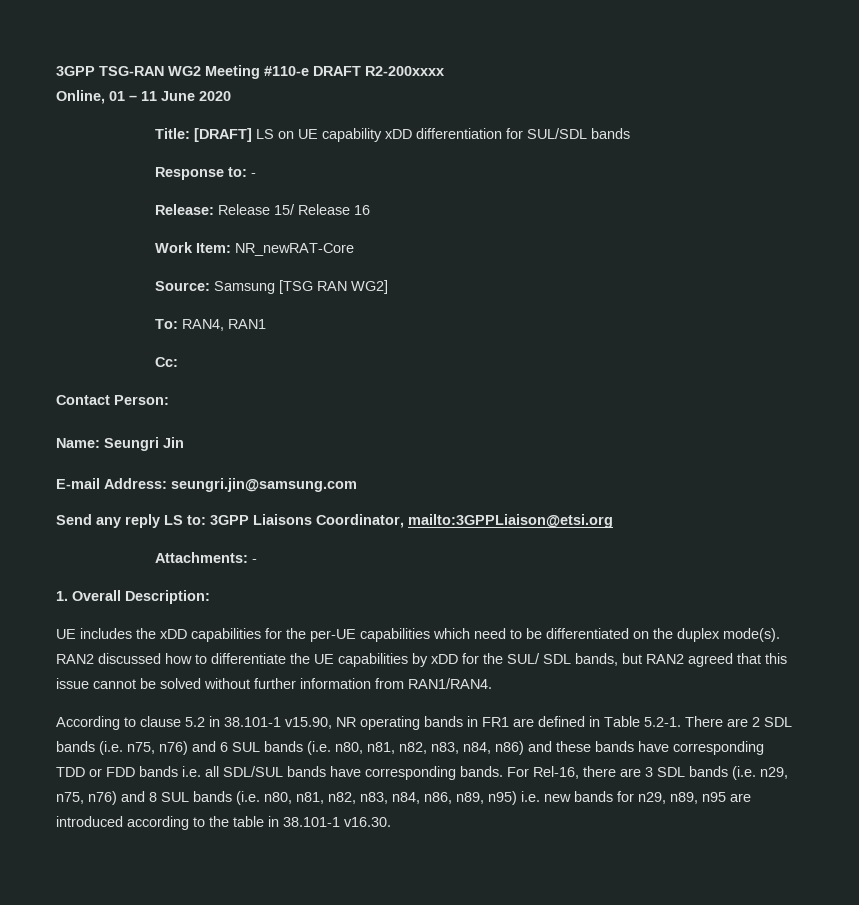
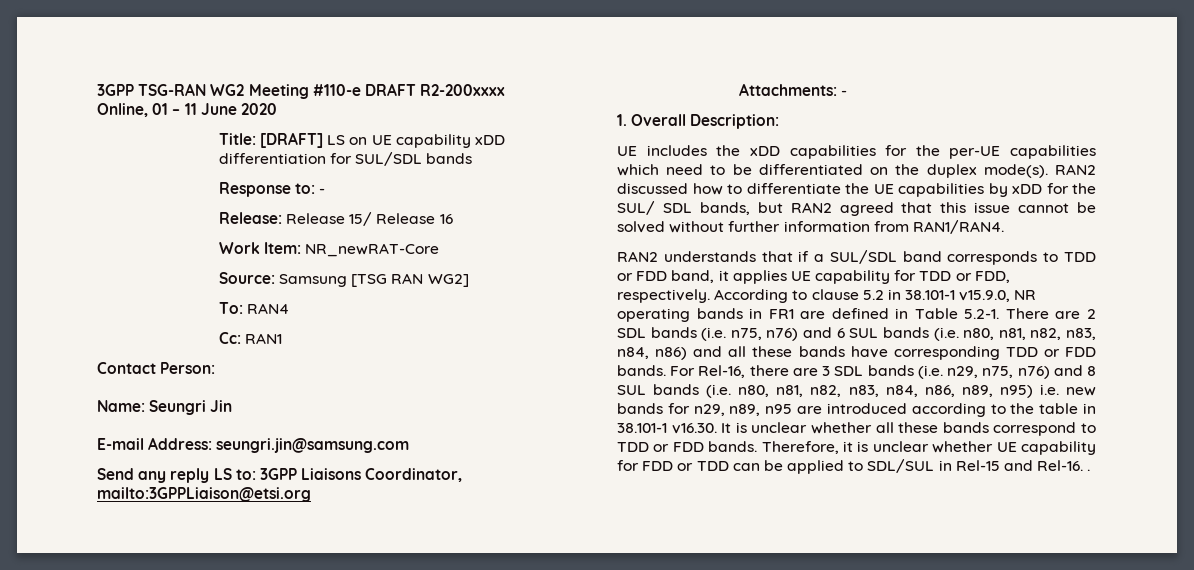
[181,319,266,331] RAN4, RAN1 -> [247,303,290,314] RAN4
(178, 362) none -> [245,333,283,344] RAN1
(492, 683) none -> [617,250,1096,265] [617,270,1010,284] [617,289,710,303] RAN2 understands that if a SUL/SDL band corresponds to TDD or FDD band, it applies UE capability for TDD or FDD, respectively.
[285,717,332,729] v15.90, -> [959,290,1011,302] v15.9.0,
(552, 746) none -> [728,346,747,357] all
[139,766,456,780] bands i.e. all SDL/SUL bands have corresponding -> (1096, 352) none
(391, 822) none -> [721,422,1096,436] [617,441,1096,455] [617,459,1091,474] It is unclear whether all these bands correspond to TDD or FDD bands. Therefore, it is unclear whether UE capability for FDD or TDD can be applied to SDL/SUL in Rel-15 and Rel-16. .

